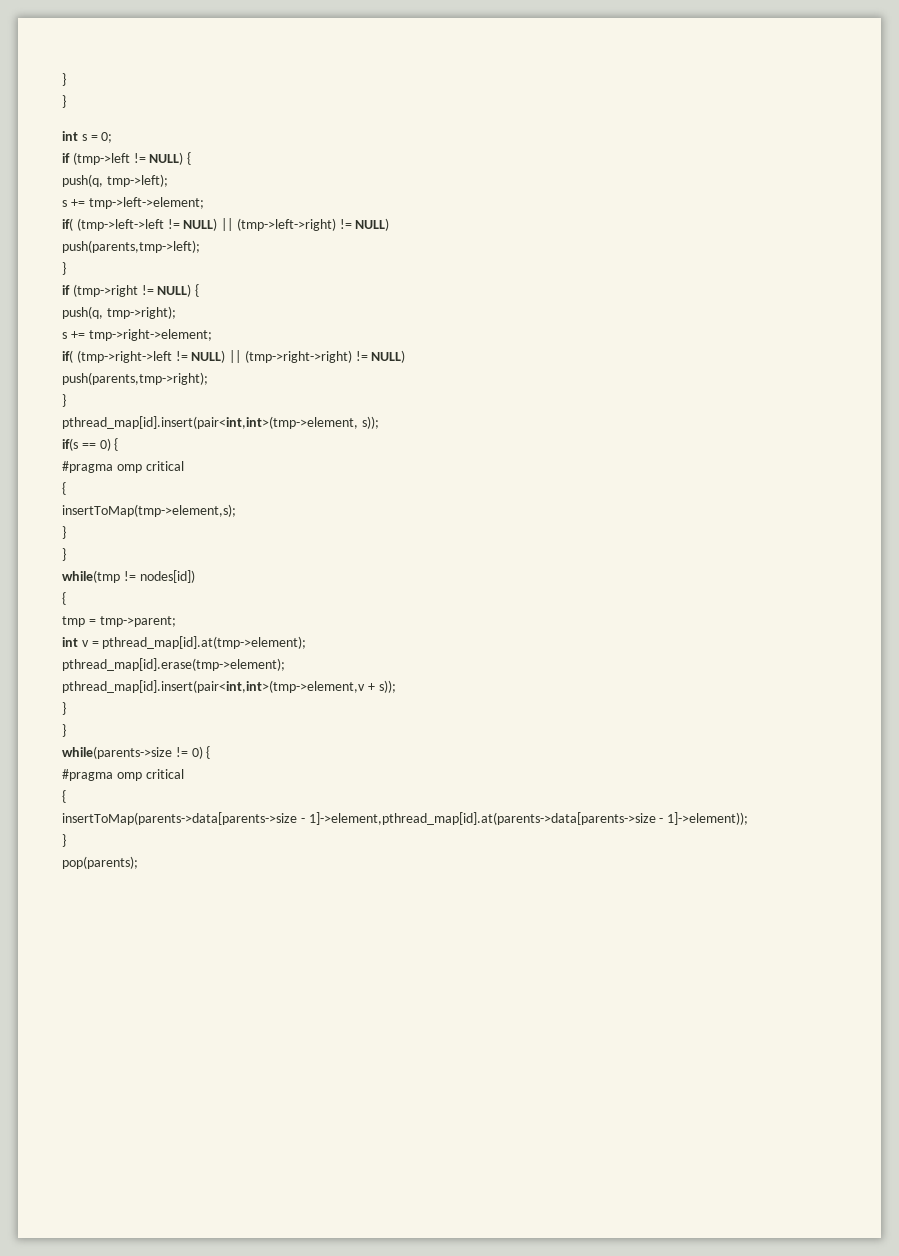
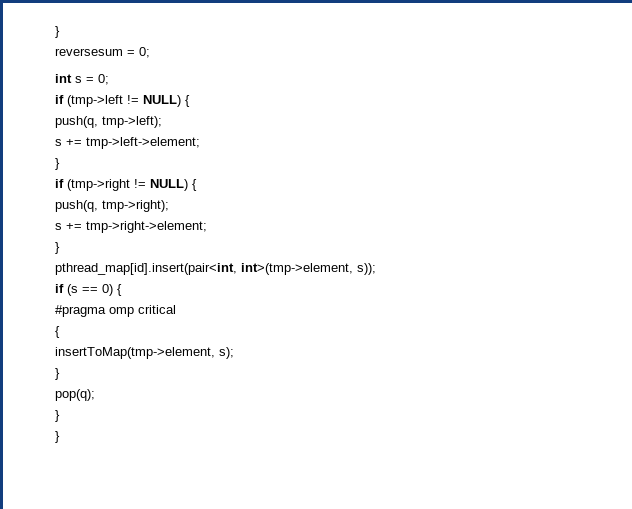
[62,73,66,86] [62,95,66,108] } // } -> [55,26,60,38] [55,47,150,58] } // reversesum = 0;
[62,218,390,231] [62,240,200,253] // if( (tmp->left->left != NULL) || (tmp->left->right) != NULL) // push(parents,tmp->left); -> (200, 143) none
[62,350,406,363] [62,372,208,385] [62,394,66,407] [62,416,379,429] [62,438,78,451] // if( (tmp->right->left != NULL) || (tmp->right->right) != NULL) // push(parents,tmp->right); // } // pthread_map[id].insert(pair<int,int>(tmp->element, s)); // if(s -> [55,242,60,254] [55,263,376,275] [55,284,78,296] // } // pthread_map[id].insert(pair<int, int>(tmp->element, s)); // if (s
[62,504,236,517] [62,526,66,539] [62,548,66,561] [62,570,195,583] [62,592,66,605] [62,616,176,627] [62,636,307,649] [62,658,285,671] [62,680,396,693] [62,702,66,715] [62,724,66,737] [62,746,211,759] [62,769,184,781] [62,790,66,803] [62,812,749,825] [62,834,66,847] [62,856,138,869] insertToMap(tmp->element,s); // } // } // while(tmp != nodes[id]) // { // tmp = tmp->parent; // int v = pthread_map[id].at(tmp->element); // pthread_map[id].erase(tmp->element); // pthread_map[id].insert(pair<int,int>(tmp->element,v + s)); // } // } // while(parents->size != 0) { // #pragma omp critical // { // insertToMap(parents->data[parents->size - 1]->element,pthread_map[id].at(parents->data[parents->size - 1]->element)); // } // pop(parents); -> [55,347,234,359] [55,368,60,380] [55,389,95,401] [55,410,60,422] [55,431,60,443] insertToMap(tmp->element, s); // } // pop(q); // } // }

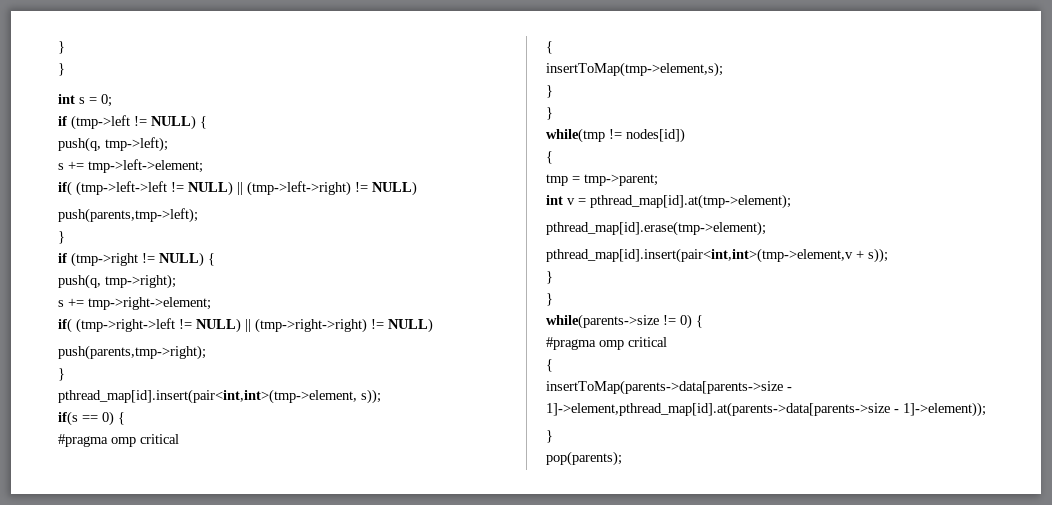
[55,26,60,38] [55,47,150,58] } // reversesum = 0; -> [58,41,65,54] [58,63,65,76] } // }
(200, 143) none -> [58,181,417,196] [58,208,198,223] // if( (tmp->left->left != NULL) || (tmp->left->right) != NULL) // push(parents,tmp->left);
[55,242,60,254] [55,263,376,275] [55,284,78,296] // } // pthread_map[id].insert(pair<int, int>(tmp->element, s)); // if (s -> [58,318,433,333] [58,345,206,360] [58,368,65,381] [58,389,381,404] [58,411,78,426] // if( (tmp->right->left != NULL) || (tmp->right->right) != NULL) // push(parents,tmp->right); // } // pthread_map[id].insert(pair<int,int>(tmp->element, s)); // if(s
[55,347,234,359] [55,368,60,380] [55,389,95,401] [55,410,60,422] [55,431,60,443] insertToMap(tmp->element, s); // } // pop(q); // } // } -> [546,62,723,77] [546,85,553,98] [546,107,553,120] [546,128,685,143] [546,151,553,164] [546,174,658,186] [546,194,791,209] [546,221,766,236] [546,248,888,263] [546,271,553,284] [546,293,553,306] [546,314,703,329] [546,337,667,350] [546,359,553,372] [546,380,792,395] [546,402,986,417] [546,430,553,443] [546,451,622,466] insertToMap(tmp->element,s); // } // } // while(tmp != nodes[id]) // { // tmp = tmp->parent; // int v = pthread_map[id].at(tmp->element); // pthread_map[id].erase(tmp->element); // pthread_map[id].insert(pair<int,int>(tmp->element,v + s)); // } // } // while(parents->size != 0) { // #pragma omp critical // { // insertToMap(parents->data[parents->size - 1]->element,pthread_map[id].at(parents->data[parents->size - 1]->element)); // } // pop(parents);

